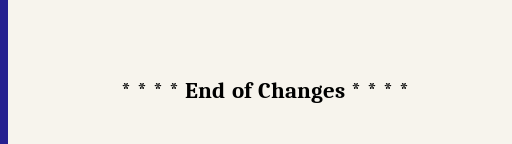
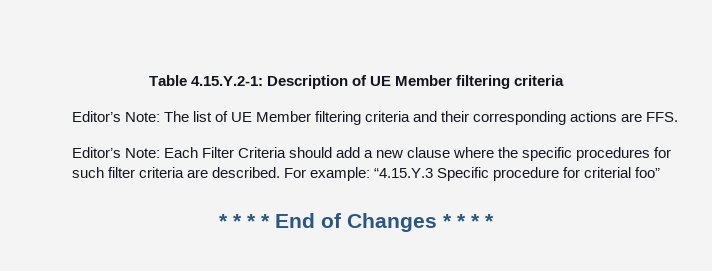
(121, 90) none -> [148,75,565,89] [71,111,679,125] [71,147,672,161] [71,167,661,181] Table 4.15.Y.2-1: Description of UE Member filtering criteria // Editor’s Note: The list of UE Member filtering criteria and their corresponding actions are FFS. // Editor’s Note: Each Filter Criteria should add a new clause where the specific procedures for such filter criteria are described. For example: “4.15.Y.3 Specific procedure for criterial foo” //

